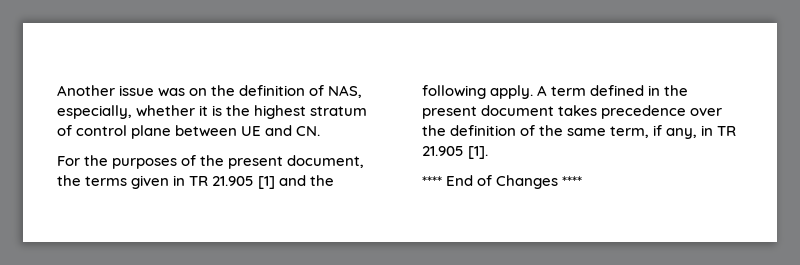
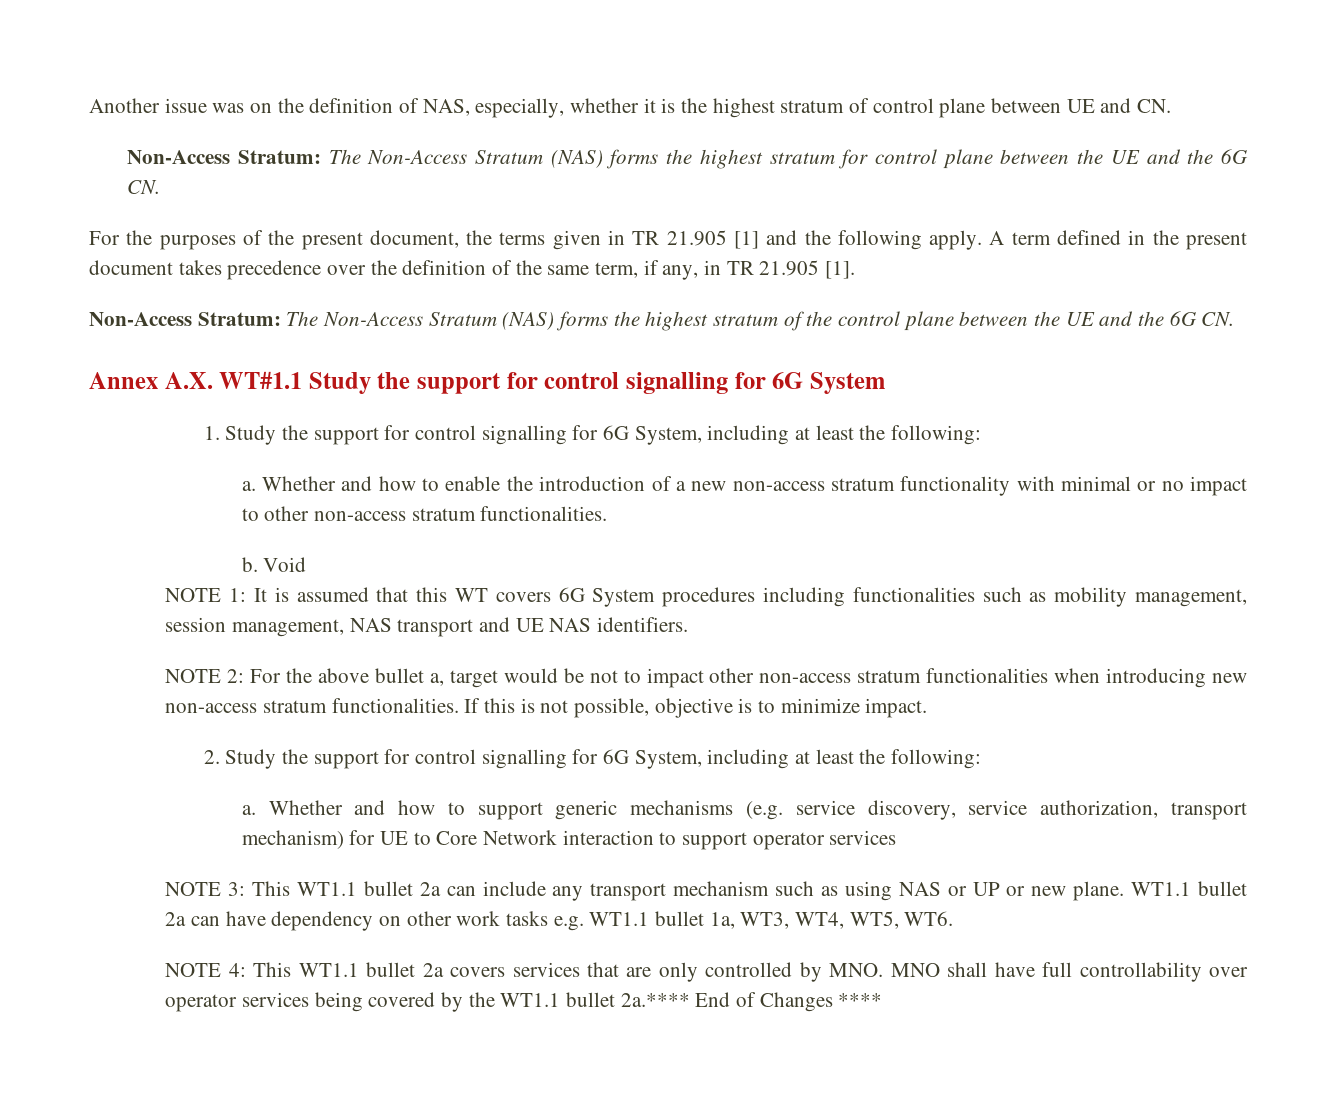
(321, 131) none -> [127,149,1249,169] [127,180,161,194] // Non-Access Stratum: The Non-Access Stratum (NAS) forms the highest stratum for control plane between the UE and the 6G CN.
[422,176,442,186] **** -> [89,311,1235,331] [89,371,885,394] [203,425,981,445] [241,476,1248,496] [241,506,608,521] [241,557,307,572] [165,587,1247,607] [165,617,689,637] [165,668,1247,688] [165,698,928,718] [203,749,981,769] [241,800,1247,820] [241,830,897,850] [165,881,1248,901] [165,911,954,931] [165,962,1248,982] [165,992,690,1012] Non-Access Stratum: The Non-Access Stratum (NAS) forms the highest stratum of the control plane between the UE and the 6G CN. // Annex A.X. WT#1.1 Study the support for control signalling for 6G System // 1. Study the support for control signalling for 6G System, including at least the following: // a. Whether and how to enable the introduction of a new non-access stratum functionality with minimal or no impact to other non-access stratum functionalities. // b. Void // NOTE 1: It is assumed that this WT covers 6G System procedures including functionalities such as mobility management, session management, NAS transport and UE NAS identifiers. // NOTE 2: For the above bullet a, target would be not to impact other non-access stratum functionalities when introducing new non-access stratum functionalities. If this is not possible, objective is to minimize impact. // 2. Study the support for control signalling for 6G System, including at least the following: // a. Whether and how to support generic mechanisms (e.g. service discovery, service authorization, transport mechanism) for UE to Core Network interaction to support operator services // NOTE 3: This WT1.1 bullet 2a can include any transport mechanism such as using NAS or UP or new plane. WT1.1 bullet 2a can have dependency on other work tasks e.g. WT1.1 bullet 1a, WT3, WT4, WT5, WT6. // NOTE 4: This WT1.1 bullet 2a covers services that are only controlled by MNO. MNO shall have full controllability over operator services being covered by the WT1.1 bullet 2a.****

